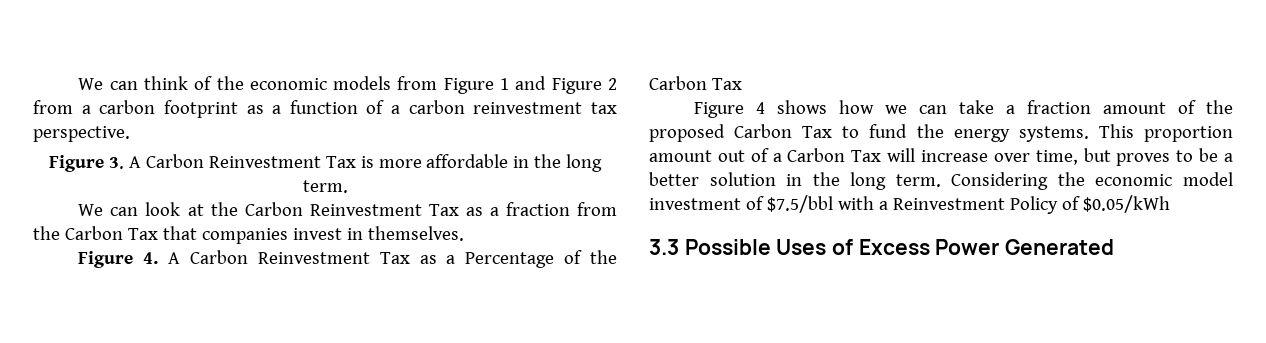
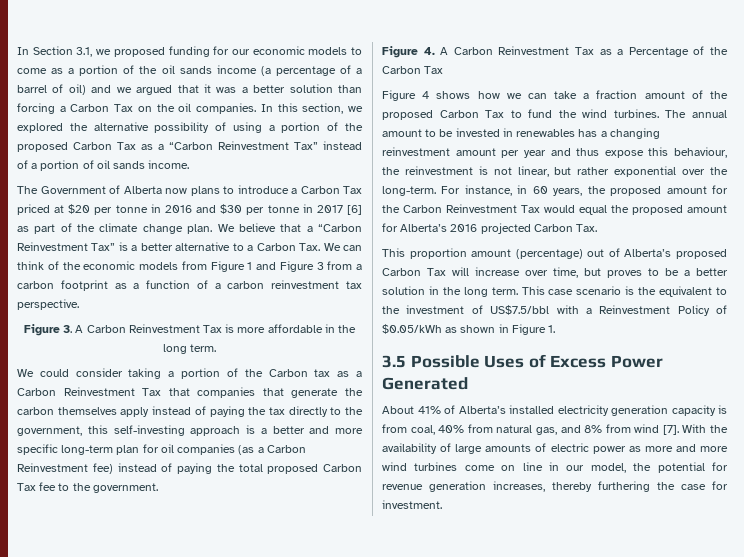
(78, 84) none -> [17,46,362,57] [17,65,362,76] [17,84,362,95] [17,103,363,114] [17,122,363,133] [17,141,362,152] [17,160,190,171] [17,185,362,196] [17,204,362,215] [17,223,363,234] [17,242,321,251] In Section 3.1, we proposed funding for our economic models to come as a portion of the oil sands income (a percentage of a barrel of oil) and we argued that it was a better solution than forcing a Carbon Tax on the oil companies. In this section, we explored the alternative possibility of using a portion of the proposed Carbon Tax as a “Carbon Reinvestment Tax” instead of a portion of oil sands income. // The Government of Alberta now plans to introduce a Carbon Tax priced at $20 per tonne in 2016 and $30 per tonne in 2017 [6] as part of the climate change plan. We believe that a “Carbon Reinvestment Tax” is a better alternative to a Carbon Tax.
[607,78,617,90] 2 -> [316,262,324,270] 3
[110,202,618,216] [33,226,464,244] can look at the Carbon Reinvestment Tax as a fraction from the Carbon Tax that companies invest in themselves. -> [39,368,362,379] [17,387,363,398] [17,406,363,417] [17,425,363,436] [17,444,306,455] [17,463,362,474] [17,482,158,493] could consider taking a portion of the Carbon tax as a Carbon Reinvestment Tax that companies that generate the carbon themselves apply instead of paying the tax directly to the government, this self-investing approach is a better and more specific long-term plan for oil companies (as a Carbon Reinvestment fee) instead of paying the total proposed Carbon Tax fee to the government.
[953,126,1089,142] energy systems. -> [582,109,727,118] [382,128,660,139] [382,147,727,158] [382,166,728,177] [382,185,728,196] [382,204,727,215] [382,223,598,234] wind turbines. The annual amount to be invested in renewables has a changing reinvestment amount per year and thus expose this behaviour, the reinvestment is not linear, but rather exponential over the long-term. For instance, in 60 years, the proposed amount for the Carbon Reinvestment Tax would equal the proposed amount for Alberta’s 2016 projected Carbon Tax. //
(712, 156) none -> [515,249,583,259] (percentage)
[772,153,782,162] a -> [624,249,727,259] Alberta’s proposed
[951,172,1233,190] Considering the economic model -> [521,286,727,297] [382,306,400,314] This case scenario is the equivalent to the
[766,195,833,213] $7.5/bbl -> [490,305,550,315] US$7.5/bbl
[649,239,679,255] // 3.3 -> [445,324,556,335] [382,355,406,368] as shown in Figure 1. // 3.5
(1115, 247) none -> [382,405,727,416] [382,424,728,435] [382,443,728,454] [382,462,728,473] [382,481,728,492] [382,500,442,509] // About 41% of Alberta’s installed electricity generation capacity is from coal, 40% from natural gas, and 8% from wind [7]. With the availability of large amounts of electric power as more and more wind turbines come on line in our model, the potential for revenue generation increases, thereby furthering the case for investment.

